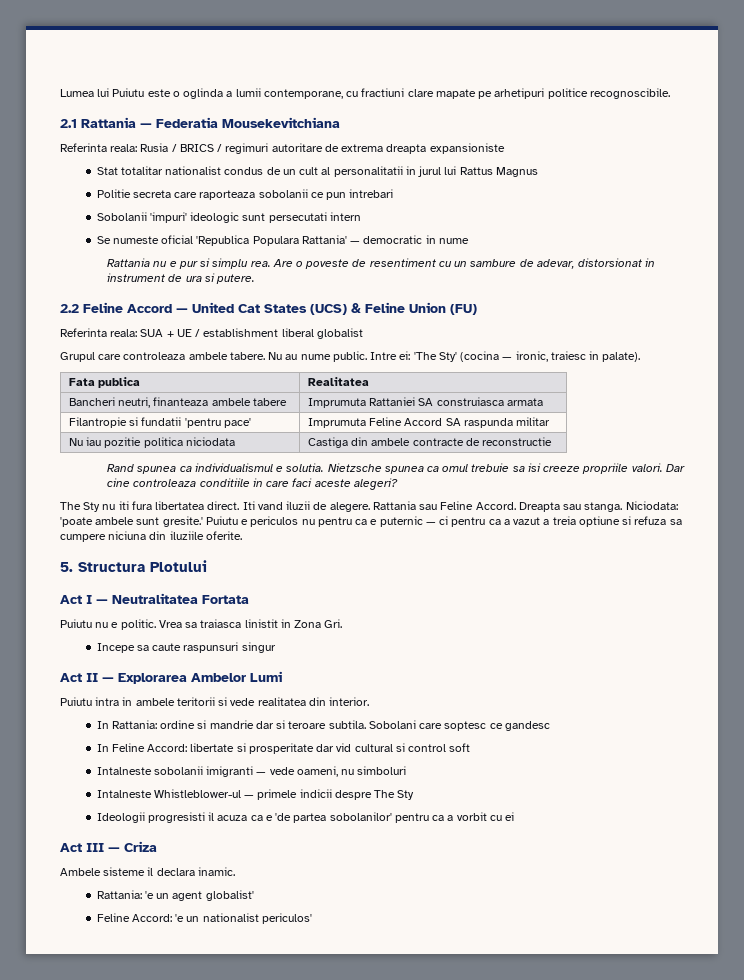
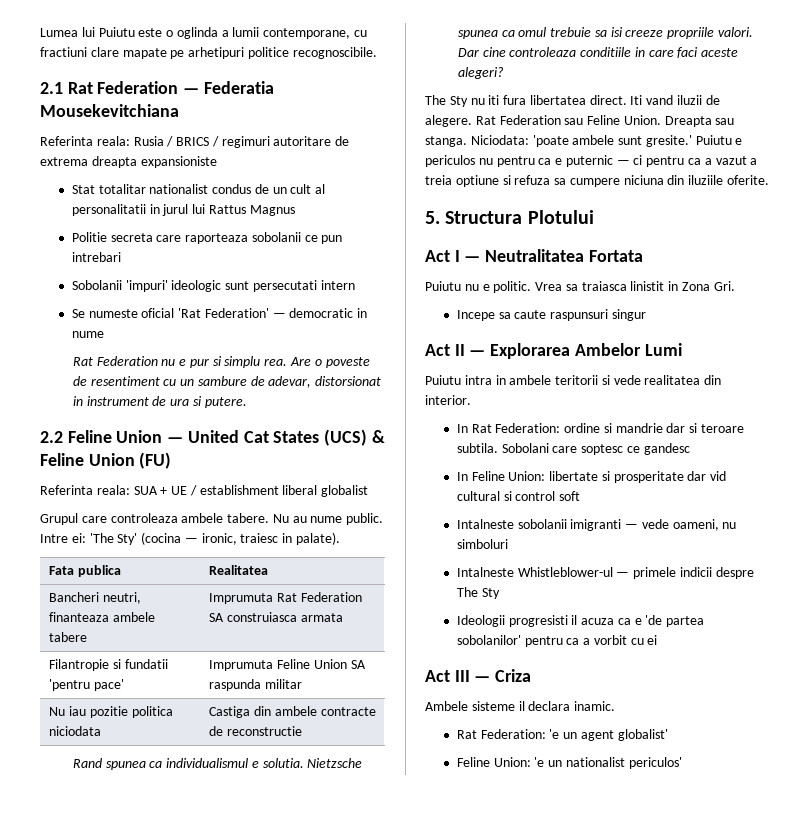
[81,117,136,128] Rattania -> [67,81,179,94] Rat Federation
[196,235,347,246] 'Republica Populara Rattania' -> [178,308,269,318] 'Rat Federation'
[107,258,151,267] Rattania -> [72,356,158,366] Rat Federation
[127,304,172,313] Accord -> [116,430,163,443] Union
[369,397,416,406] Rattaniei -> [277,592,362,602] Rat Federation
[404,418,443,426] Accord -> [313,659,347,669] Union
[372,501,416,510] Rattania -> [475,115,561,125] Rat Federation
[475,502,516,510] Accord. -> [623,115,661,125] Union.
[111,720,157,729] Rattania: -> [471,423,561,433] Rat Federation:
[147,744,188,752] Accord: -> [508,471,546,481] Union:
[96,890,142,899] Rattania: -> [456,729,546,739] Rat Federation:
[131,914,172,922] Accord: -> [493,757,531,767] Union:

